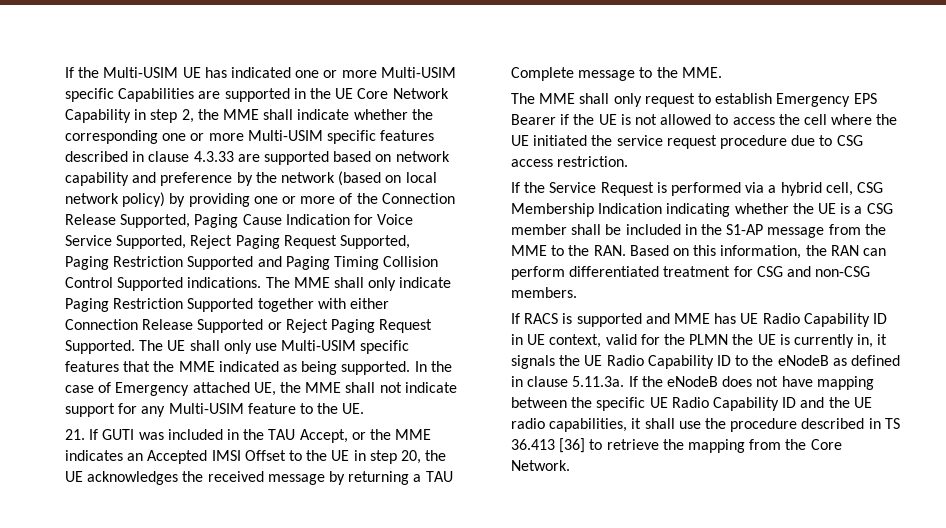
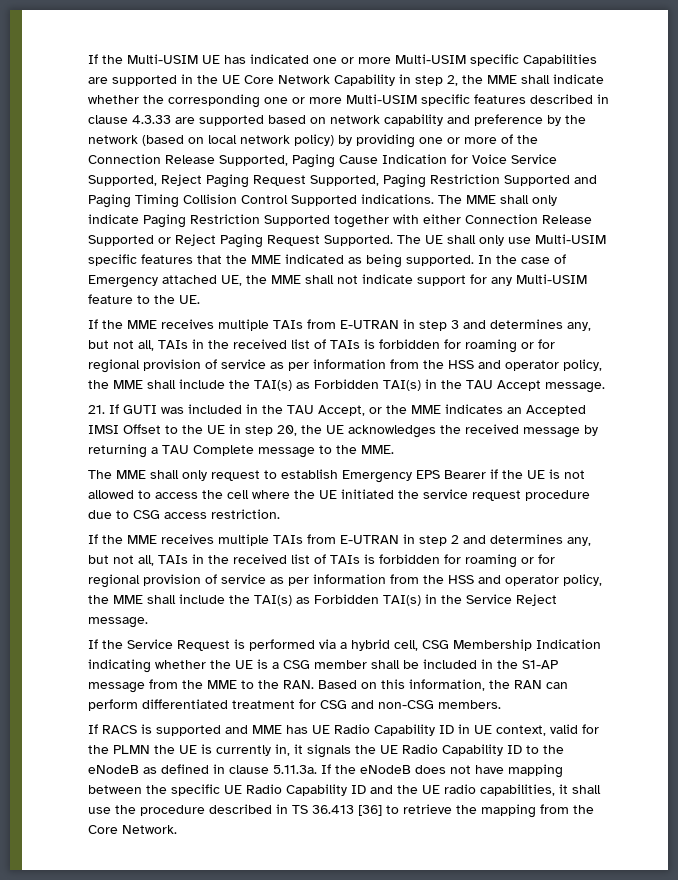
(365, 408) none -> [87,319,591,331] [87,339,555,353] [87,359,602,373] [87,379,605,393] // If the MME receives multiple TAIs from E-UTRAN in step 3 and determines any, but not all, TAIs in the received list of TAIs is forbidden for roaming or for regional provision of service as per information from the HSS and operator policy, the MME shall include the TAI(s) as Forbidden TAI(s) in the TAU Accept message.
(629, 161) none -> [87,534,591,546] [87,554,555,568] [87,574,602,588] [87,594,557,606] [87,617,148,628] // If the MME receives multiple TAIs from E-UTRAN in step 2 and determines any, but not all, TAIs in the received list of TAIs is forbidden for roaming or for regional provision of service as per information from the HSS and operator policy, the MME shall include the TAI(s) as Forbidden TAI(s) in the Service Reject message.

